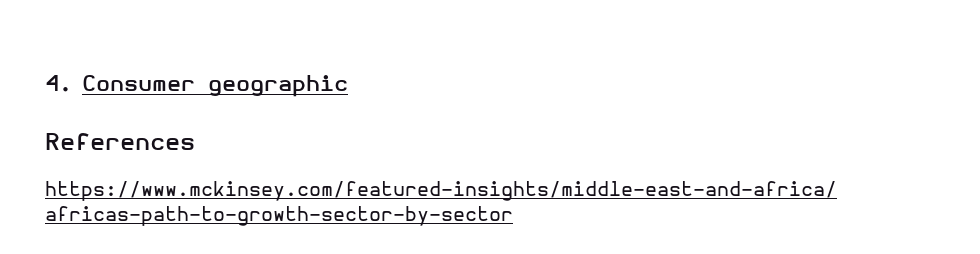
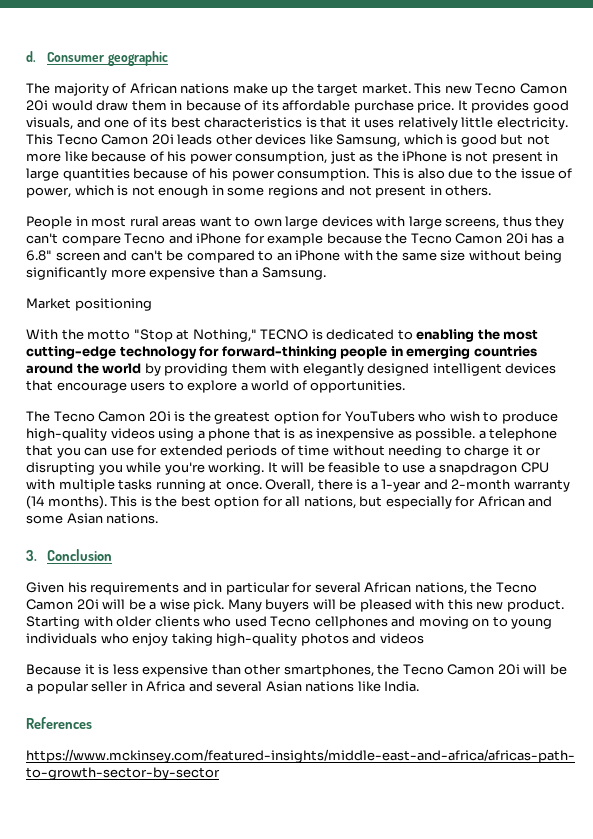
[45,75,72,92] 4. -> [26,51,36,62] d.
(348, 86) none -> [26,83,567,96] [26,100,569,113] [26,117,568,130] [26,134,550,147] [26,151,559,164] [26,168,573,181] [26,185,492,198] [26,216,565,229] [26,233,564,246] [26,250,563,263] [26,267,326,280] [26,298,152,311] [26,329,539,342] [26,346,537,359] [26,363,557,376] [26,380,406,393] [26,411,558,424] [26,428,558,441] [26,445,542,458] [26,462,549,475] [26,479,570,492] [26,495,553,509] [26,513,159,524] [26,549,113,561] [26,582,537,595] [26,599,564,612] [26,616,553,629] [26,633,424,646] [26,664,567,677] [26,681,420,694] // The majority of African nations make up the target market. This new Tecno Camon 20i would draw them in because of its affordable purchase price. It provides good visuals, and one of its best characteristics is that it uses relatively little electricity. This Tecno Camon 20i leads other devices like Samsung, which is good but not more like because of his power consumption, just as the iPhone is not present in large quantities because of his power consumption. This is also due to the issue of power, which is not enough in some regions and not present in others. // People in most rural areas want to own large devices with large screens, thus they can't compare Tecno and iPhone for example because the Tecno Camon 20i has a 6.8" screen and can't be compared to an iPhone with the same size without being significantly more expensive than a Samsung. // Market positioning // With the motto "Stop at Nothing," TECNO is dedicated to enabling the most cutting-edge technology for forward-thinking people in emerging countries around the world by providing them with elegantly designed intelligent devices that encourage users to explore a world of opportunities. // The Tecno Camon 20i is the greatest option for YouTubers who wish to produce high-quality videos using a phone that is as inexpensive as possible. a telephone that you can use for extended periods of time without needing to charge it or disrupting you while you're working. It will be feasible to use a snapdragon CPU with multiple tasks running at once. Overall, there is a 1-year and 2-month warranty (14 months). This is the best option for all nations, but especially for African and some Asian nations. // 3. Conclusion // Given his requirements and in particular for several African nations, the Tecno Camon 20i will be a wise pick. Many buyers will be pleased with this new product. Starting with older clients who used Tecno cellphones and moving on to young individuals who enjoy taking high-quality photos and videos // Because it is less expensive than other smartphones, the Tecno Camon 20i will be a popular seller in Africa and several Asian nations like India.

